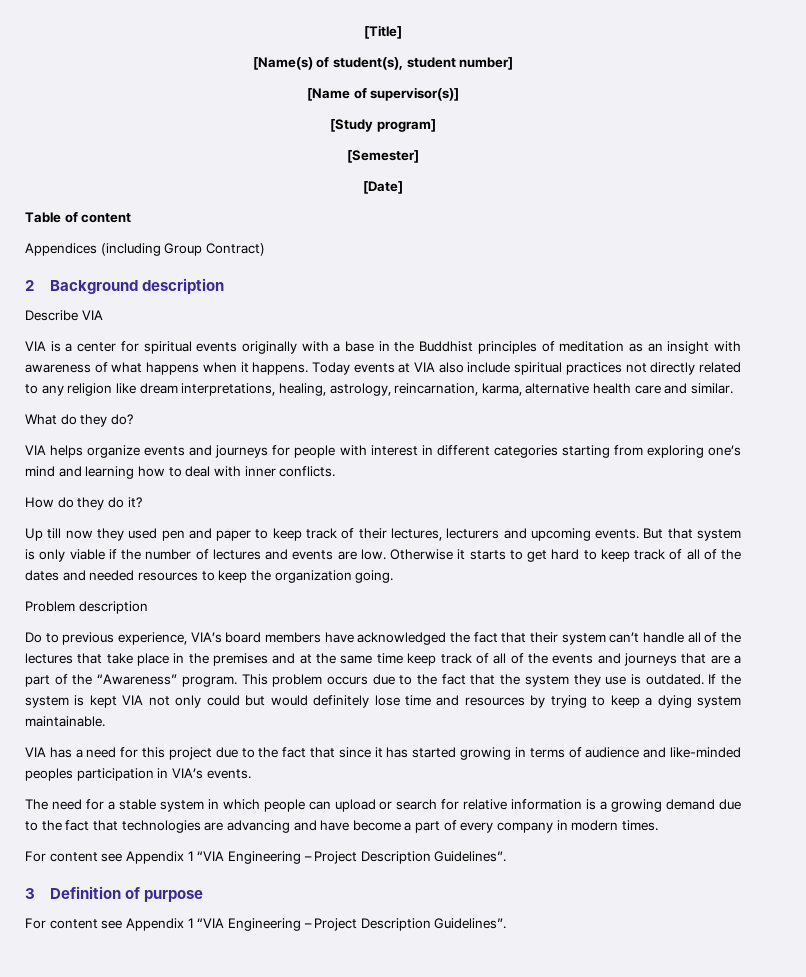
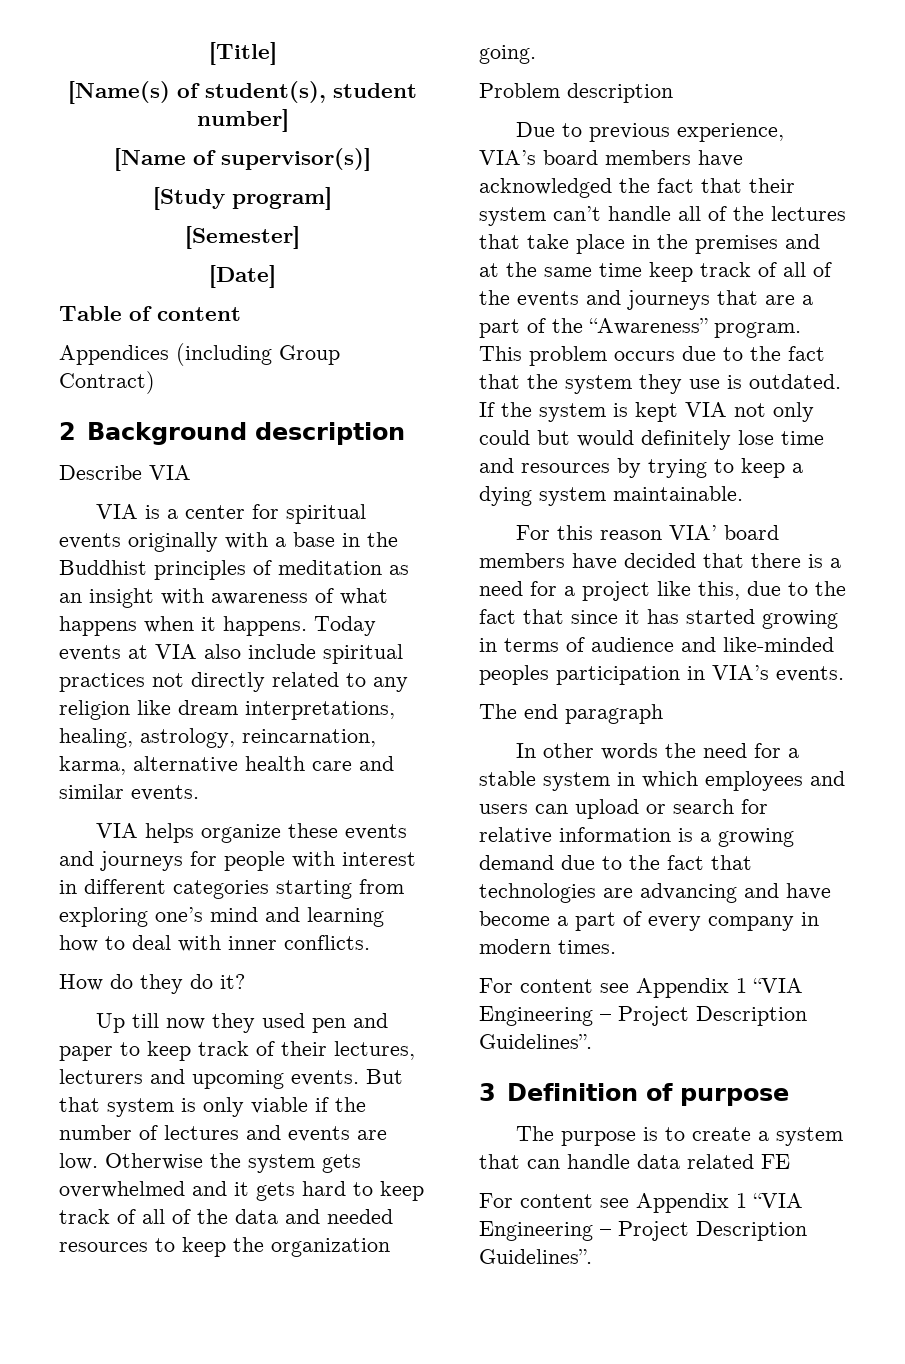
[691,383,734,394] [25,414,133,427] similar. // What do they do? -> [59,784,199,801] similar events.
(141, 451) none -> [288,823,339,838] these
[457,549,547,562] it starts to get -> [210,1153,361,1173] [59,1181,295,1201] the system gets overwhelmed and it gets
[25,570,59,581] dates -> [235,1209,278,1224] data
[25,632,42,643] Do -> [516,122,556,137] Due
[25,747,212,760] VIA has a need for this project -> [516,525,780,540] [479,553,841,570] [479,581,740,601] For this reason VIA’ board members have decided that there is a need for a project like this,
(48, 804) none -> [524,704,663,724] [516,743,697,760] end paragraph // In other words the
[263,799,305,812] people -> [705,771,845,791] [479,804,528,814] employees and users
(203, 896) none -> [516,1126,844,1146] [479,1154,790,1169] // The purpose is to create a system that can handle data related FE

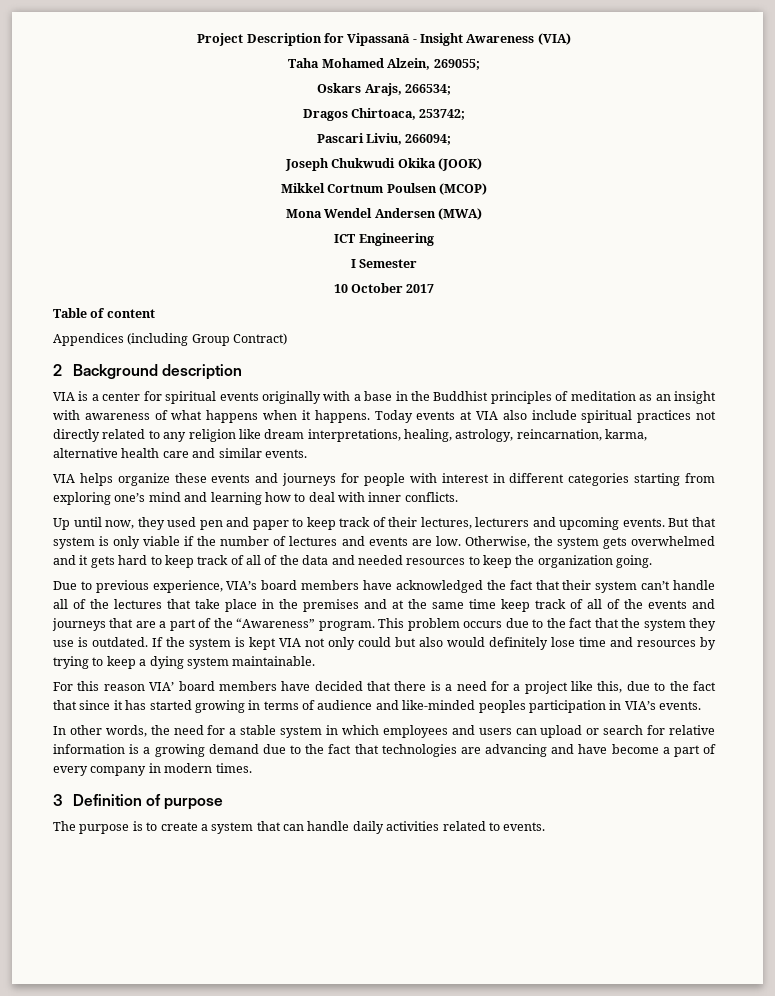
[208,42,277,65] [68,81,417,104] [196,109,289,132] [114,148,371,171] [153,187,332,210] [185,226,300,249] [209,265,276,288] [Title] // [Name(s) of student(s), student number] // [Name of supervisor(s)] // [Study program] // [Semester] // [Date] -> [197,33,571,46] [288,58,480,70] [317,83,451,96] [302,108,466,121] [316,133,452,145] [284,158,483,171] [280,183,488,195] [285,208,483,220] [334,233,434,246] [350,259,418,268] [333,283,435,293] Project Description for Vipassanā ‐ Insight Awareness (VIA) // Taha Mohamed Alzein, 269055; // Oskars Arajs, 266534; // Dragos Chirtoaca, 253742; // Pascari Liviu, 266094; // Joseph Chukwudi Okika (JOOK) // Mikkel Cortnum Poulsen (MCOP) // Mona Wendel Andersen (MWA) // ICT Engineering // I Semester // 10 October 2017
[59,465,191,480] // Describe VIA -> (242, 372) none
[59,974,245,994] // How do they do it? -> (458, 497) none
[132,1013,206,1030] till now -> [73,517,135,529] until now,
[105,1153,203,1170] Otherwise -> [464,536,530,548] Otherwise,
[479,83,673,103] // Problem description -> (653, 561) none
(570, 437) none -> [419,637,443,647] also
[479,704,663,724] // The end paragraph -> (701, 705) none
[601,743,659,760] words -> [105,725,147,737] words,
[479,978,803,998] [479,1006,807,1026] [479,1034,592,1049] // For content see Appendix 1 “VIA Engineering – Project Description Guidelines”. -> (252, 768) none
[637,1154,790,1169] [479,1193,803,1213] [479,1221,807,1241] [479,1249,592,1264] data related FE // For content see Appendix 1 “VIA Engineering – Project Description Guidelines”. -> [352,821,546,834] daily activities related to events.

